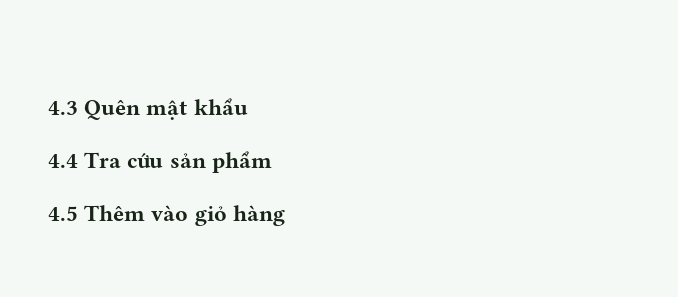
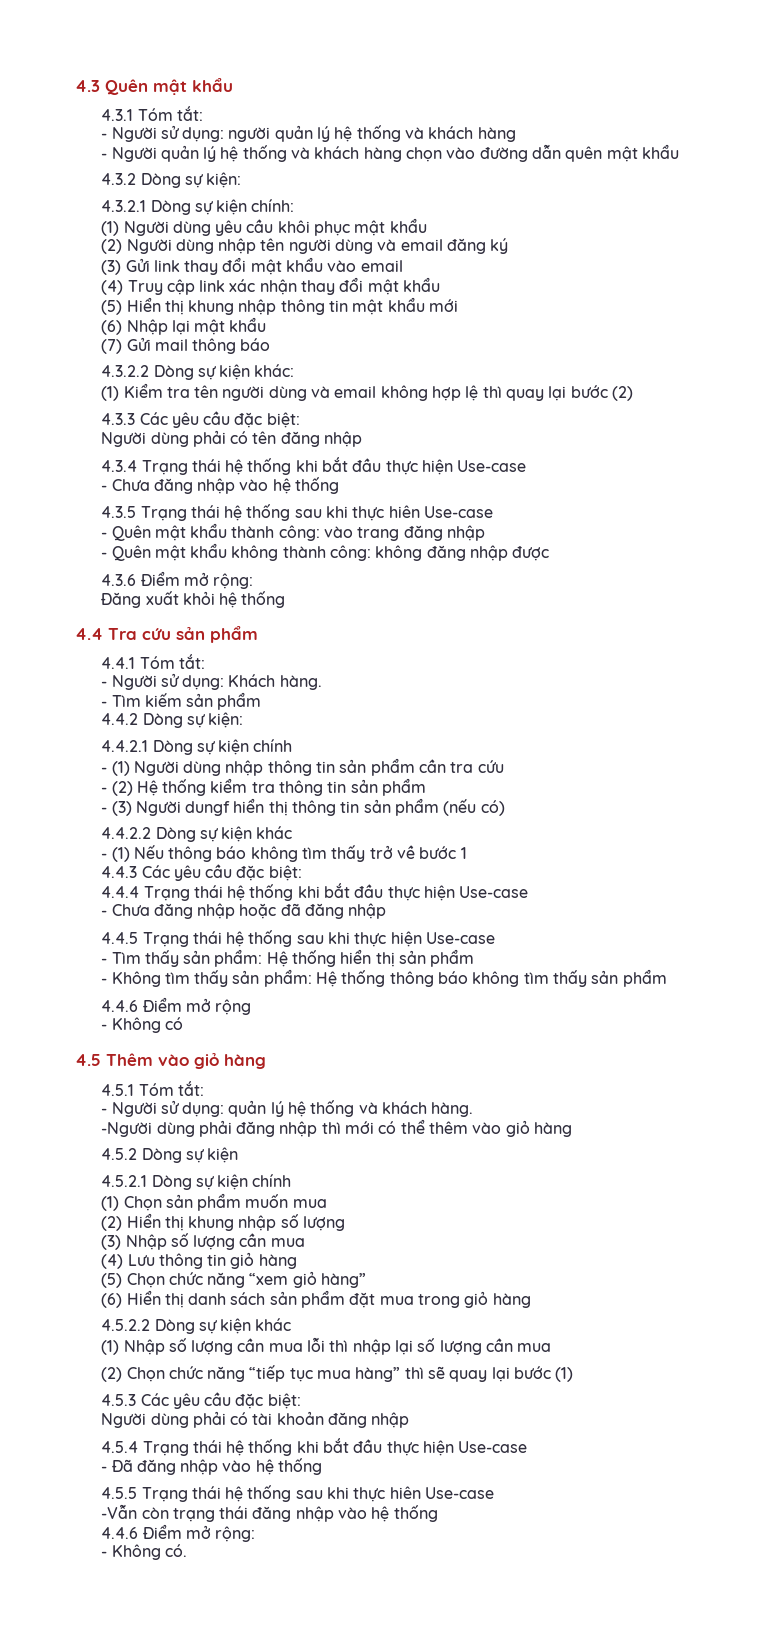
(248, 106) none -> [101,106,203,121] [101,125,516,142] [101,144,680,162] [101,172,242,188] [101,199,295,215] [101,218,427,236] [101,238,509,254] [101,257,403,275] [101,277,441,295] [101,297,459,315] [101,317,267,335] [101,337,271,354] [101,364,295,380] [101,383,634,401] [101,411,300,428] [101,430,363,447] [101,457,527,475] [101,477,340,494] [101,504,494,521] [101,523,486,541] [101,543,550,561] [101,571,254,589] [101,591,286,608] // 4.3.1 Tóm tắt: // - Người sử dụng: người quản lý hệ thống và khách hàng // - Người quản lý hệ thống và khách hàng chọn vào đường dẫn quên mật khẩu // 4.3.2 Dòng sự kiện: // 4.3.2.1 Dòng sự kiện chính: // (1) Người dùng yêu cầu khôi phục mật khẩu // (2) Người dùng nhập tên người dùng và email đăng ký // (3) Gửi link thay đổi mật khẩu vào email // (4) Truy cập link xác nhận thay đổi mật khẩu // (5) Hiển thị khung nhập thông tin mật khẩu mới // (6) Nhập lại mật khẩu // (7) Gửi mail thông báo // 4.3.2.2 Dòng sự kiện khác: // (1) Kiểm tra tên người dùng và email không hợp lệ thì quay lại bước (2) // 4.3.3 Các yêu cầu đặc biệt: // Người dùng phải có tên đăng nhập // 4.3.4 Trạng thái hệ thống khi bắt đầu thực hiện Use-case // - Chưa đăng nhập vào hệ thống // 4.3.5 Trạng thái hệ thống sau khi thực hiên Use-case // - Quên mật khẩu thành công: vào trang đăng nhập // - Quên mật khẩu không thành công: không đăng nhập được // 4.3.6 Điểm mở rộng: // Đăng xuất khỏi hệ thống
(272, 162) none -> [101,654,205,669] [101,673,322,690] [101,692,262,710] [101,712,244,728] [101,739,293,755] [101,758,504,776] [101,778,427,796] [101,798,505,816] [101,826,293,842] [101,845,467,862] [101,864,302,881] [101,883,529,901] [101,903,387,919] [101,930,496,947] [101,949,475,967] [101,969,667,987] [101,997,252,1015] [101,1017,183,1033] // 4.4.1 Tóm tắt: // - Người sử dụng: Khách hàng. // - Tìm kiếm sản phẩm // 4.4.2 Dòng sự kiện: // 4.4.2.1 Dòng sự kiện chính // - (1) Người dùng nhập thông tin sản phẩm cần tra cứu // - (2) Hệ thống kiểm tra thông tin sản phẩm // - (3) Người dungf hiển thị thông tin sản phẩm (nếu có) // 4.4.2.2 Dòng sự kiện khác // - (1) Nếu thông báo không tìm thấy trở về bước 1 // 4.4.3 Các yêu cầu đặc biệt: // 4.4.4 Trạng thái hệ thống khi bắt đầu thực hiện Use-case // - Chưa đăng nhập hoặc đã đăng nhập // 4.4.5 Trạng thái hệ thống sau khi thực hiện Use-case // - Tìm thấy sản phẩm: Hệ thống hiển thị sản phẩm // - Không tìm thấy sản phẩm: Hệ thống thông báo không tìm thấy sản phẩm // 4.4.6 Điểm mở rộng // - Không có
(285, 215) none -> [101,1081,204,1096] [101,1100,474,1117] [101,1119,573,1137] [101,1147,239,1163] [101,1174,292,1190] [101,1193,327,1211] [101,1213,346,1231] [101,1233,305,1250] [101,1252,297,1269] [101,1271,367,1288] [101,1290,531,1308] [101,1318,292,1334] [101,1337,552,1355] [101,1365,574,1382] [101,1392,301,1409] [101,1411,410,1428] [101,1438,528,1456] [101,1458,323,1475] [101,1485,495,1502] [101,1504,438,1522] [101,1524,256,1542] [101,1544,187,1560] // 4.5.1 Tóm tắt: // - Người sử dụng: quản lý hệ thống và khách hàng. // -Người dùng phải đăng nhập thì mới có thể thêm vào giỏ hàng // 4.5.2 Dòng sự kiện // 4.5.2.1 Dòng sự kiện chính // (1) Chọn sản phẩm muốn mua // (2) Hiển thị khung nhập số lượng // (3) Nhập số lượng cần mua // (4) Lưu thông tin giỏ hàng // (5) Chọn chức năng “xem giỏ hàng” // (6) Hiển thị danh sách sản phẩm đặt mua trong giỏ hàng // 4.5.2.2 Dòng sự kiện khác // (1) Nhập số lượng cần mua lỗi thì nhập lại số lượng cần mua // (2) Chọn chức năng “tiếp tục mua hàng” thì sẽ quay lại bước (1) // 4.5.3 Các yêu cầu đặc biệt: // Người dùng phải có tài khoản đăng nhập // 4.5.4 Trạng thái hệ thống khi bắt đầu thực hiện Use-case // - Đã đăng nhập vào hệ thống // 4.5.5 Trạng thái hệ thống sau khi thực hiên Use-case // -Vẫn còn trạng thái đăng nhập vào hệ thống // 4.4.6 Điểm mở rộng: // - Không có.

